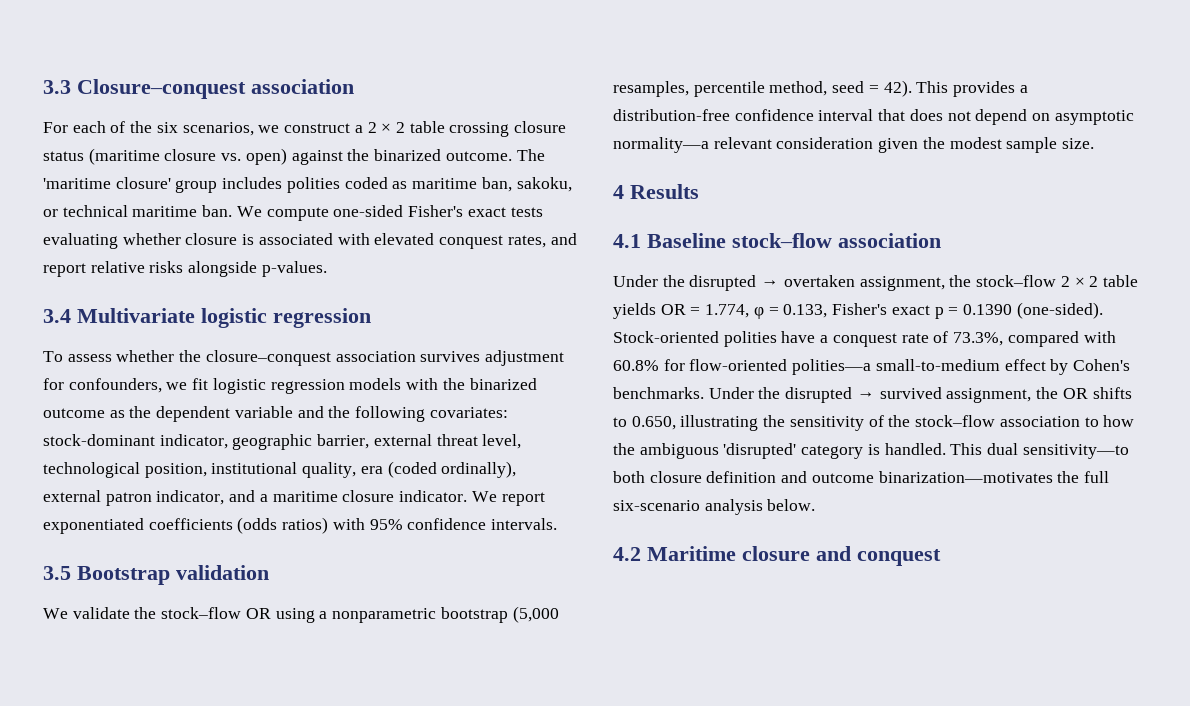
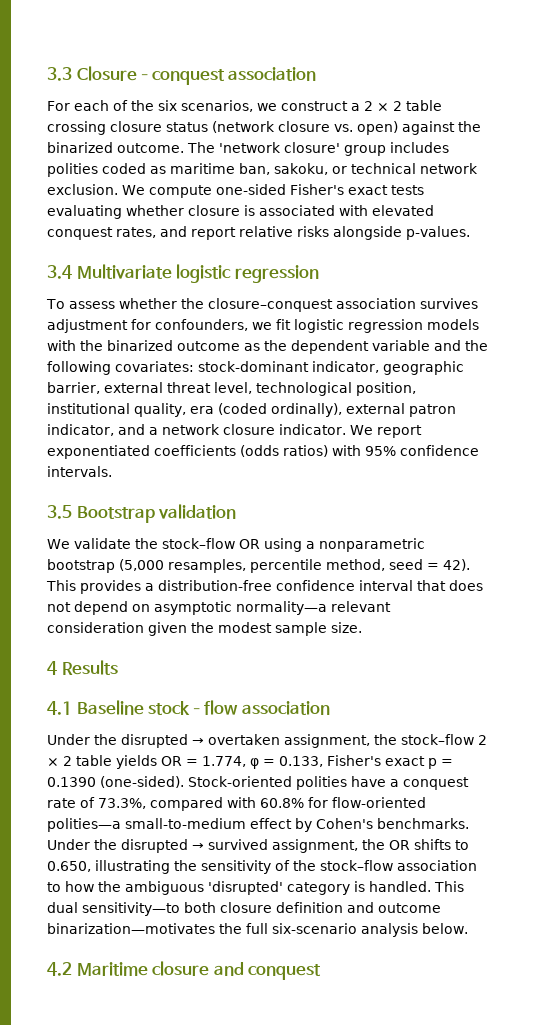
[88,148,160,165] (maritime -> [212,121,275,133] (network
[43,178,111,189] 'maritime -> [219,142,281,153] 'network
[132,205,233,217] maritime ban. -> [420,163,478,174] [47,184,118,195] network exclusion.
[272,491,338,502] maritime -> [162,424,220,435] network

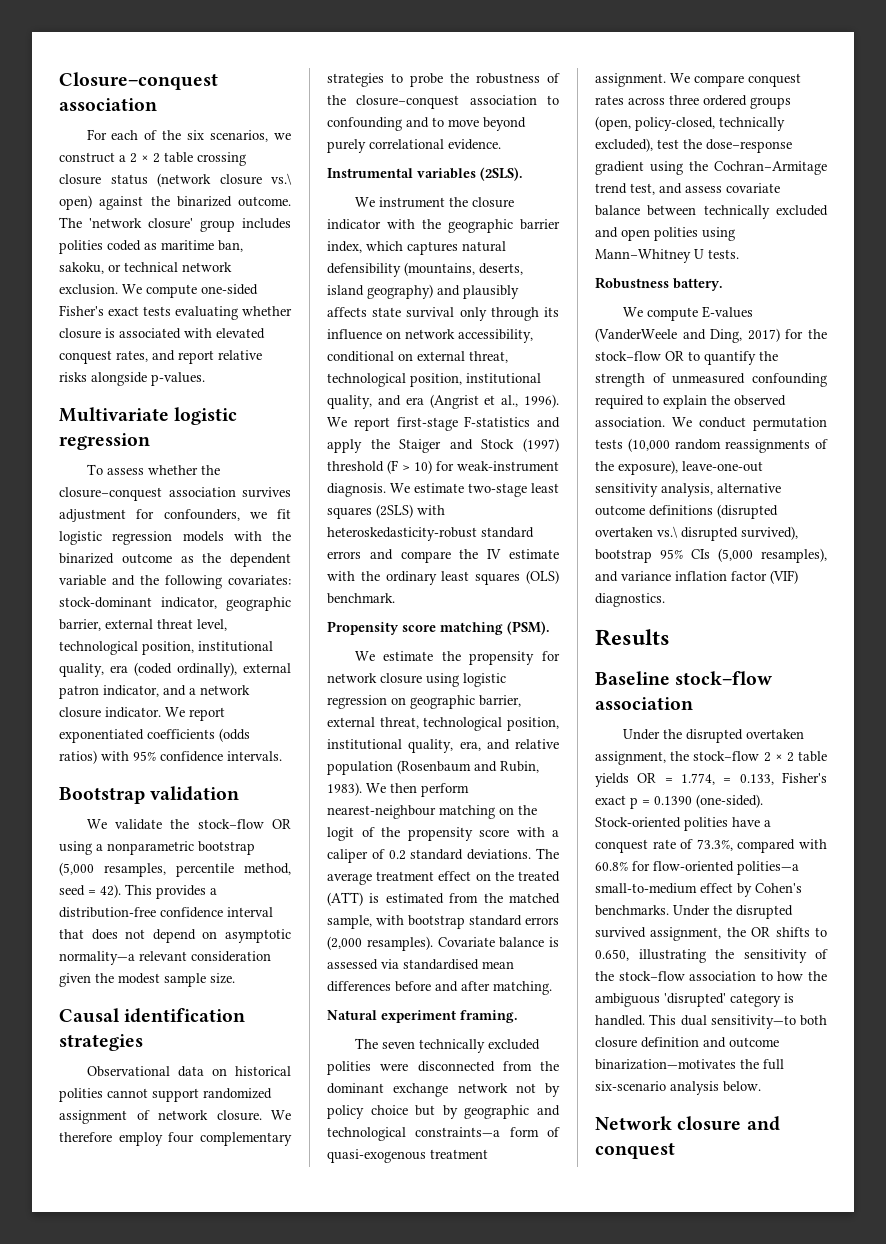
[47,67,72,81] 3.3 -> (59, 81) none
[334,124,353,132] vs. -> [271,173,292,185] vs.\
[47,265,72,279] 3.4 -> (205, 379) none
[47,505,72,519] 3.5 -> (282, 756) none
[47,661,57,675] 4 -> [59,1008,246,1023] [59,1034,143,1051] [86,1066,291,1077] [59,1088,272,1102] [59,1110,291,1124] [59,1132,292,1146] [327,73,560,87] [327,95,559,109] [327,117,526,131] [327,139,501,153] [327,167,523,181] [354,197,514,208] [327,219,560,233] [327,241,506,255] [327,262,523,277] [327,284,519,299] [327,307,559,321] [327,329,533,343] [327,351,508,363] [327,373,541,387] [327,394,559,409] [327,416,560,431] [327,438,559,453] [327,460,559,474] [327,483,559,497] [327,504,445,519] [327,527,534,541] [327,549,559,563] [327,570,559,585] [327,593,395,604] [327,621,550,635] [354,651,560,665] [327,673,506,687] [327,695,521,709] [327,717,559,731] [327,739,559,753] [327,760,539,775] [327,782,469,797] [327,805,537,819] [327,827,559,841] [327,848,559,863] [327,871,560,885] [327,892,560,906] [327,915,559,929] [327,936,559,951] [327,959,514,970] [327,981,552,995] [327,1010,518,1023] [354,1038,540,1053] [327,1061,559,1075] [327,1083,560,1097] [327,1105,560,1119] [327,1127,560,1141] [327,1149,488,1163] [595,73,801,87] [595,95,791,109] [595,116,785,131] [595,138,792,153] [595,161,827,175] [595,183,780,195] [595,205,828,219] [595,227,735,241] [595,249,739,263] [595,277,723,291] [622,306,753,321] [595,328,827,343] [595,351,778,365] [595,373,827,387] [595,395,786,409] [595,417,827,431] [595,438,828,453] [595,460,763,475] [595,483,781,497] [595,504,778,519] [595,526,798,541] [595,548,827,563] [595,570,798,584] [595,593,665,607] Causal identification strategies // Observational data on historical polities cannot support randomized assignment of network closure. We therefore employ four complementary strategies to probe the robustness of the closure–conquest association to confounding and to move beyond purely correlational evidence. // Instrumental variables (2SLS). // We instrument the closure indicator with the geographic barrier index, which captures natural defensibility (mountains, deserts, island geography) and plausibly affects state survival only through its influence on network accessibility, conditional on external threat, technological position, institutional quality, and era (Angrist et al., 1996). We report first-stage F-statistics and apply the Staiger and Stock (1997) threshold (F > 10) for weak-instrument diagnosis. We estimate two-stage least squares (2SLS) with heteroskedasticity-robust standard errors and compare the IV estimate with the ordinary least squares (OLS) benchmark. // Propensity score matching (PSM). // We estimate the propensity for network closure using logistic regression on geographic barrier, external threat, technological position, institutional quality, era, and relative population (Rosenbaum and Rubin, 1983). We then perform nearest-neighbour matching on the logit of the propensity score with a caliper of 0.2 standard deviations. The average treatment effect on the treated (ATT) is estimated from the matched sample, with bootstrap standard errors (2,000 resamples). Covariate balance is assessed via standardised mean differences before and after matching. // Natural experiment framing. // The seven technically excluded polities were disconnected from the dominant exchange network not by policy choice but by geographic and technological constraints—a form of quasi-exogenous treatment assignment. We compare conquest rates across three ordered groups (open, policy-closed, technically excluded), test the dose–response gradient using the Cochran–Armitage trend test, and assess covariate balance between technically excluded and open polities using Mann–Whitney U tests. // Robustness battery. // We compute E-values (VanderWeele and Ding, 2017) for the stock–flow OR to quantify the strength of unmeasured confounding required to explain the observed association. We conduct permutation tests (10,000 random reassignments of the exposure), leave-one-out sensitivity analysis, alternative outcome definitions (disrupted overtaken vs.\ disrupted survived), bootstrap 95% CIs (5,000 resamples), and variance inflation factor (VIF) diagnostics. //
[47,701,72,715] 4.1 -> (670, 637) none
[192,738,204,745] → -> (743, 736) none
[250,758,259,769] φ -> (715, 779) none
[192,843,204,850] → -> (793, 912) none
[47,962,148,976] 4.2 Maritime -> [595,1116,672,1130] Network

